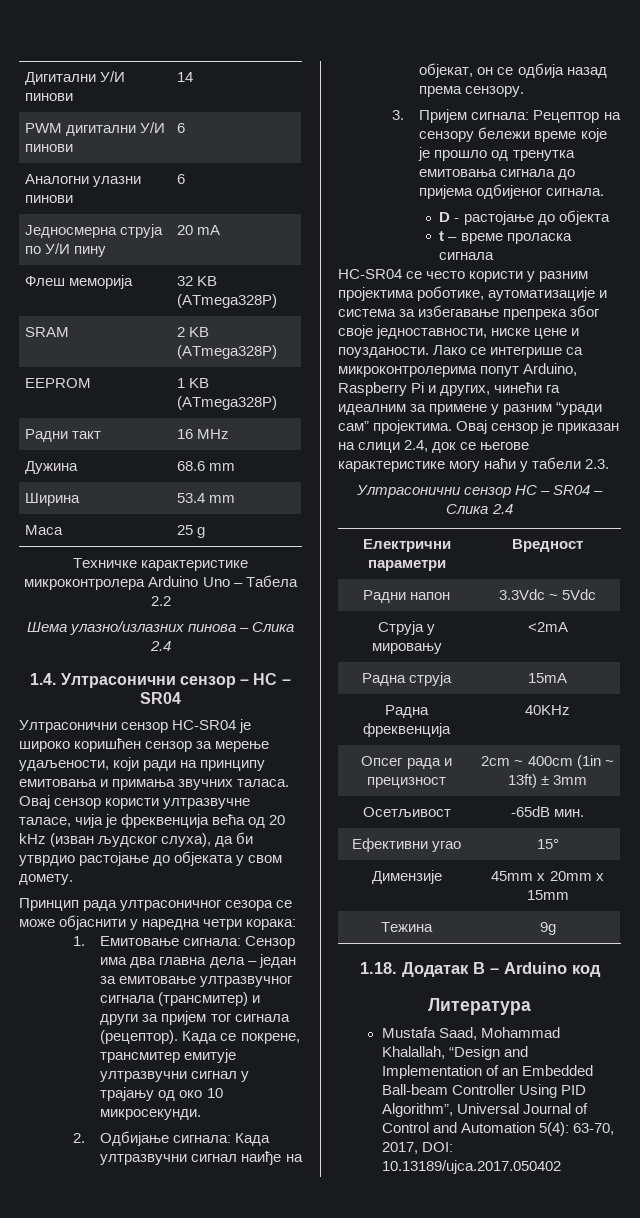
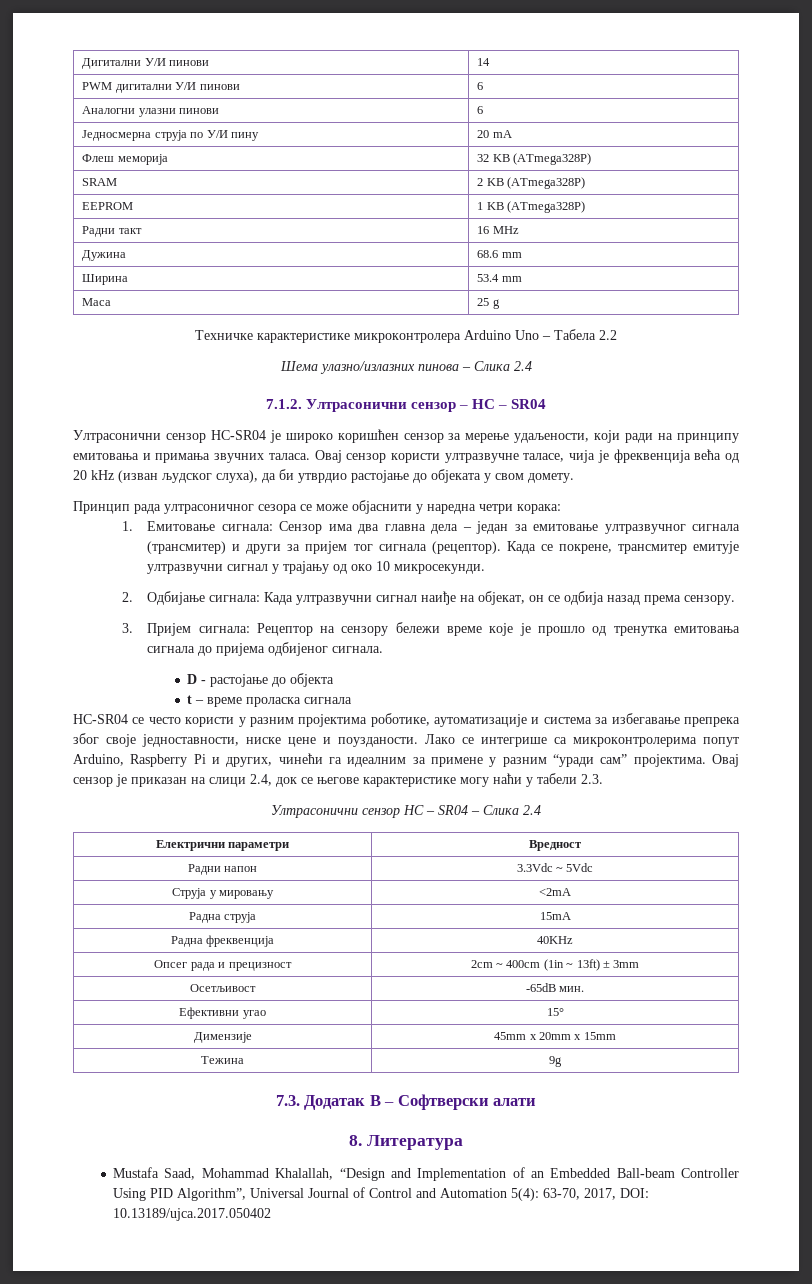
[30,673,57,685] 1.4. -> [265,399,302,409] 7.1.2.
[359,962,397,974] 1.18. -> [275,1095,300,1106] 7.3.
[503,962,601,977] Arduino код // -> [397,1094,537,1110] [349,1135,363,1146] Софтверски алати // 8.

